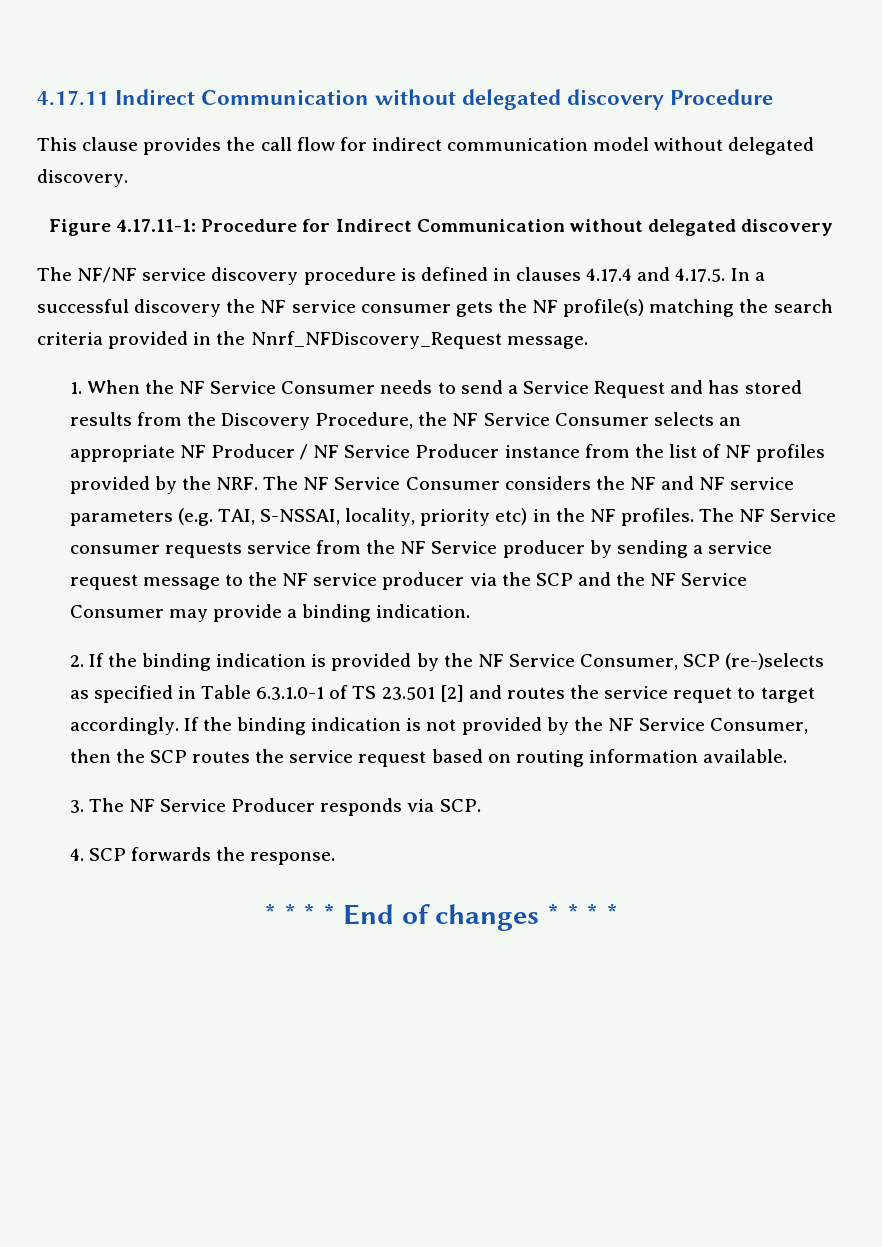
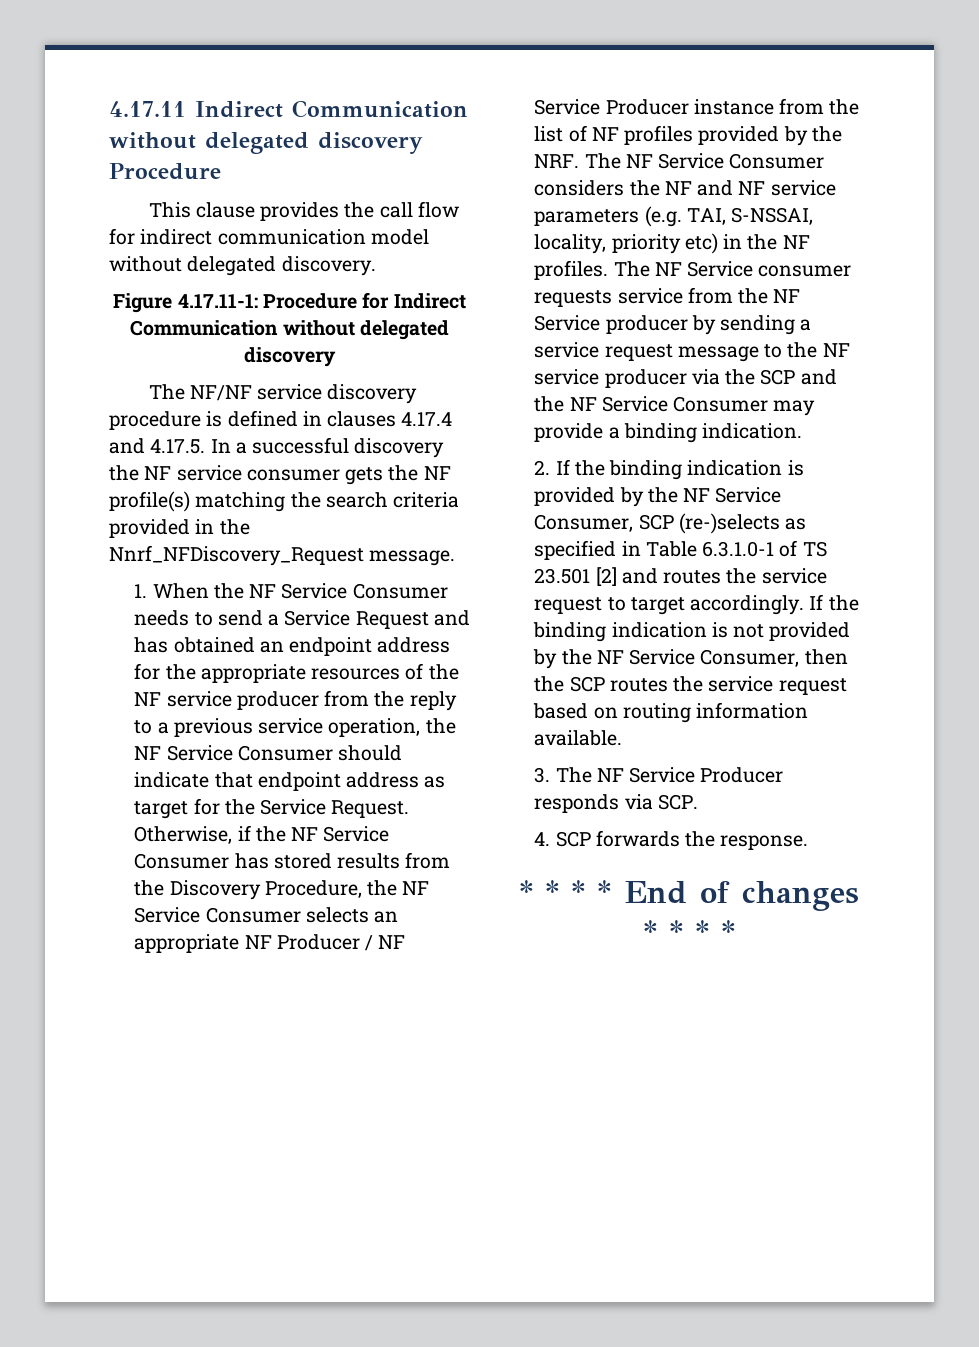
(740, 387) none -> [173,637,451,656] [134,663,459,683] [134,690,457,711] [134,718,456,737] [134,745,403,761] [134,772,446,791] [134,798,410,819] [134,825,390,844] [134,853,269,869] obtained an endpoint address for the appropriate resources of the NF service producer from the reply to a previous service operation, the NF Service Consumer should indicate that endpoint address as target for the Service Request. Otherwise, if the NF Service Consumer has
[673,687,733,703] requet -> [534,597,603,614] request

